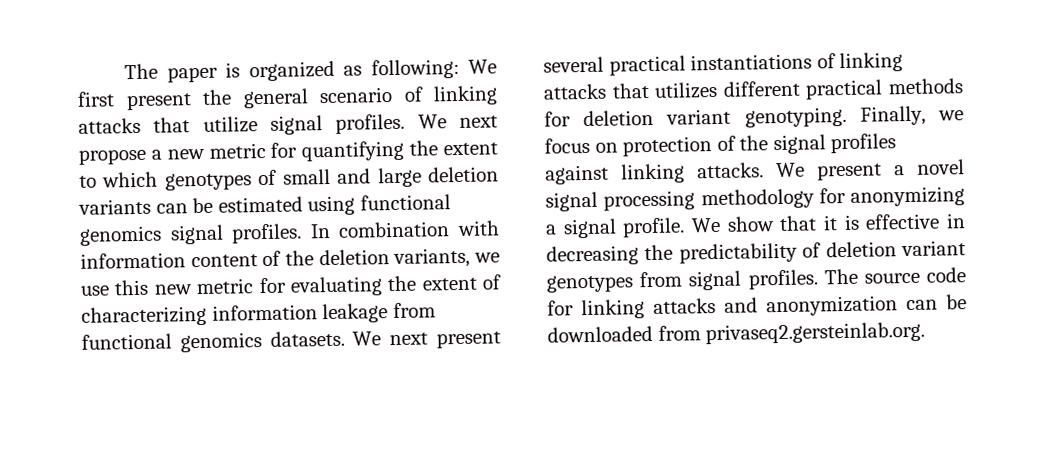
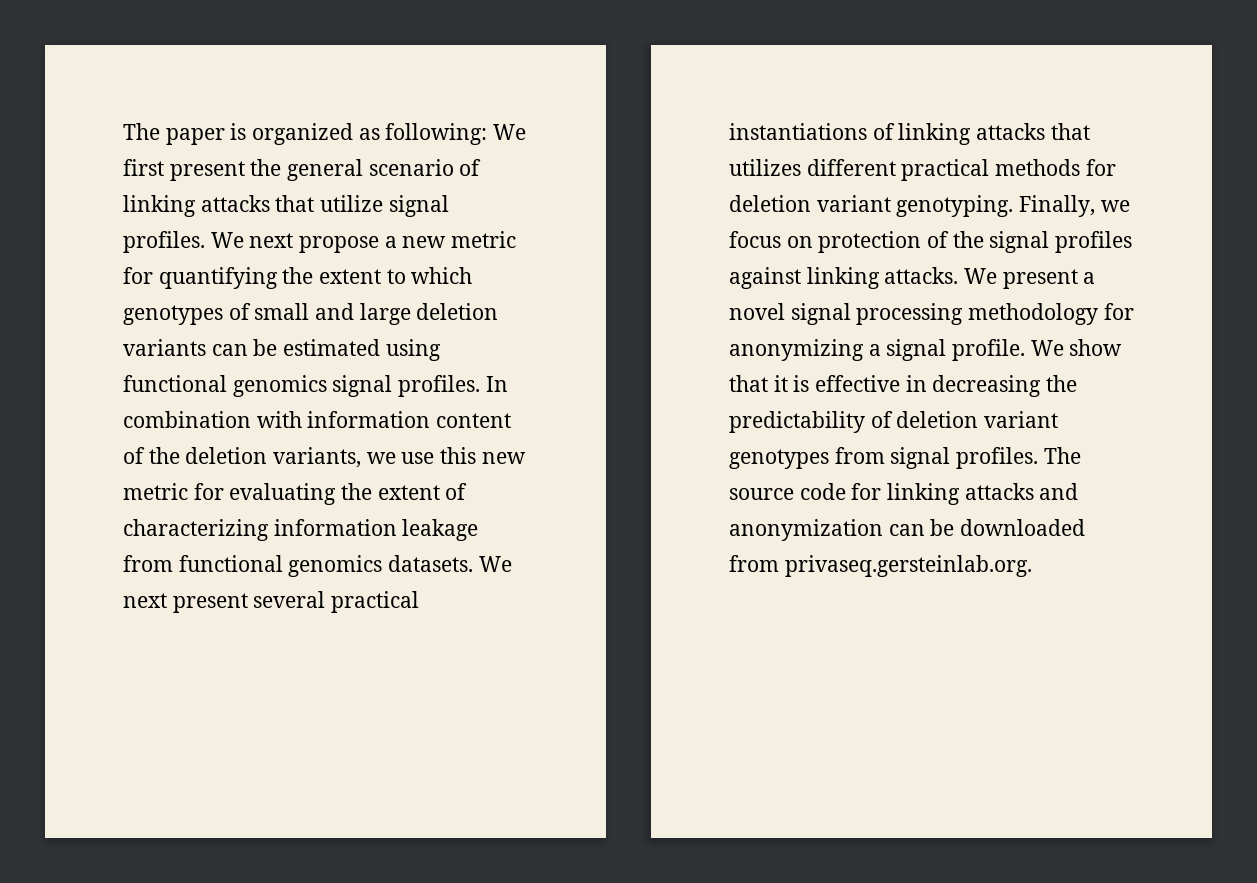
[705,321,926,345] privaseq2.gersteinlab.org. -> [784,555,1032,577] privaseq.gersteinlab.org.

